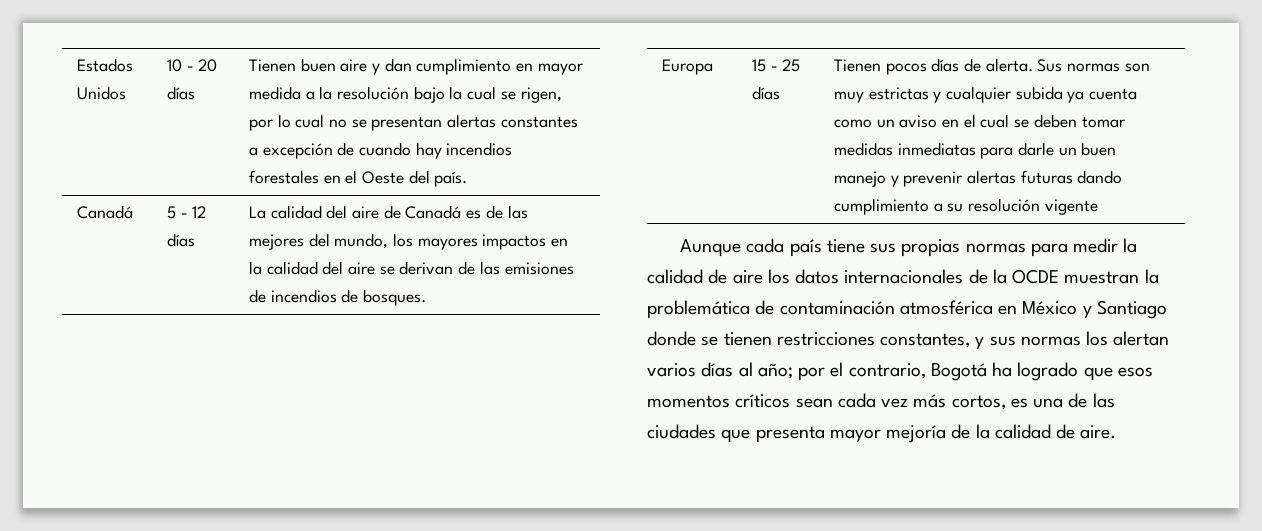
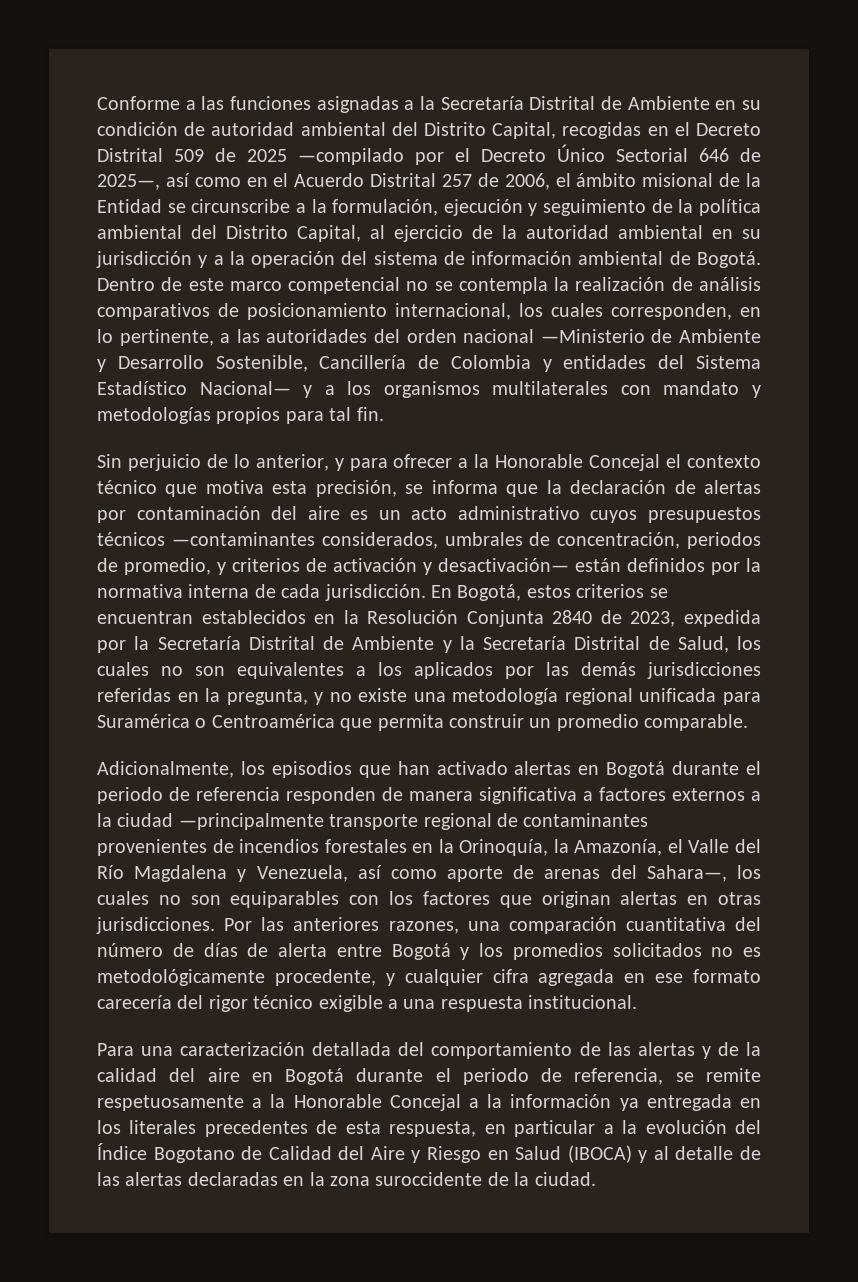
[76,58,133,72] [76,86,126,100] [166,59,218,72] [166,86,195,100] [248,58,583,75] [248,86,562,103] [248,114,578,131] [248,142,513,159] [248,170,468,187] [76,205,133,219] [166,206,207,219] [166,233,195,247] [248,205,528,219] [248,233,569,250] [248,261,574,275] [248,289,427,306] [661,59,713,75] [751,59,801,72] [751,86,780,100] [833,58,1150,75] [833,86,1138,103] [833,114,1125,128] [833,142,1117,159] [833,170,1123,187] [833,198,1098,215] [680,238,1138,257] [647,269,1159,284] [647,300,1167,319] [647,331,1170,350] [647,362,1153,381] [647,393,1115,410] [647,424,1117,443] Estados Unidos | 10 - 20 días | Tienen buen aire y dan cumplimiento en mayor medida a la resolución bajo la cual se rigen, por lo cual no se presentan alertas constantes a excepción de cuando hay incendios forestales en el Oeste del país. // Canadá | 5 - 12 días | La calidad del aire de Canadá es de las mejores del mundo, los mayores impactos en la calidad del aire se derivan de las emisiones de incendios de bosques. // Europa | 15 - 25 días | Tienen pocos días de alerta. Sus normas son muy estrictas y cualquier subida ya cuenta como un aviso en el cual se deben tomar medidas inmediatas para darle un buen manejo y prevenir alertas futuras dando cumplimiento a su resolución vigente // Aunque cada país tiene sus propias normas para medir la calidad de aire los datos internacionales de la OCDE muestran la problemática de contaminación atmosférica en México y Santiago donde se tienen restricciones constantes, y sus normas los alertan varios días al año; por el contrario, Bogotá ha logrado que esos momentos críticos sean cada vez más cortos, es una de las ciudades que presenta mayor mejoría de la calidad de aire. -> [97,96,761,113] [97,122,762,139] [97,144,761,165] [97,173,761,190] [97,199,761,216] [97,225,761,242] [96,251,761,268] [97,277,761,294] [97,303,761,320] [97,329,762,346] [97,355,761,372] [97,381,761,398] [97,407,384,424] [97,454,761,471] [97,480,761,497] [97,506,761,523] [97,532,761,549] [97,558,761,575] [97,584,668,601] [97,610,761,627] [97,636,761,653] [97,662,761,679] [97,688,761,705] [97,714,749,731] [97,761,761,778] [97,787,761,804] [97,813,649,830] [97,839,761,856] [97,865,761,882] [97,891,762,908] [96,917,761,934] [97,943,761,960] [97,969,761,986] [97,995,638,1012] [97,1042,762,1059] [97,1068,761,1085] [97,1094,761,1111] [97,1120,762,1137] [97,1143,761,1163] [97,1172,596,1186] Conforme a las funciones asignadas a la Secretaría Distrital de Ambiente en su condición de autoridad ambiental del Distrito Capital, recogidas en el Decreto Distrital 509 de 2025 —compilado por el Decreto Único Sectorial 646 de 2025—, así como en el Acuerdo Distrital 257 de 2006, el ámbito misional de la Entidad se circunscribe a la formulación, ejecución y seguimiento de la política ambiental del Distrito Capital, al ejercicio de la autoridad ambiental en su jurisdicción y a la operación del sistema de información ambiental de Bogotá. Dentro de este marco competencial no se contempla la realización de análisis comparativos de posicionamiento internacional, los cuales corresponden, en lo pertinente, a las autoridades del orden nacional —Ministerio de Ambiente y Desarrollo Sostenible, Cancillería de Colombia y entidades del Sistema Estadístico Nacional— y a los organismos multilaterales con mandato y metodologías propios para tal fin. // Sin perjuicio de lo anterior, y para ofrecer a la Honorable Concejal el contexto técnico que motiva esta precisión, se informa que la declaración de alertas por contaminación del aire es un acto administrativo cuyos presupuestos técnicos —contaminantes considerados, umbrales de concentración, periodos de promedio, y criterios de activación y desactivación— están definidos por la normativa interna de cada jurisdicción. En Bogotá, estos criterios se encuentran establecidos en la Resolución Conjunta 2840 de 2023, expedida por la Secretaría Distrital de Ambiente y la Secretaría Distrital de Salud, los cuales no son equivalentes a los aplicados por las demás jurisdicciones referidas en la pregunta, y no existe una metodología regional unificada para Suramérica o Centroamérica que permita construir un promedio comparable. // Adicionalmente, los episodios que han activado alertas en Bogotá durante el periodo de referencia responden de manera significativa a factores externos a la ciudad —principalmente transporte regional de contaminantes provenientes de incendios forestales en la Orinoquía, la Amazonía, el Valle del Río Magdalena y Venezuela, así como aporte de arenas del Sahara—, los cuales no son equiparables con los factores que originan alertas en otras jurisdicciones. Por las anteriores razones, una comparación cuantitativa del número de días de alerta entre Bogotá y los promedios solicitados no es metodológicamente procedente, y cualquier cifra agregada en ese formato carecería del rigor técnico exigible a una respuesta institucional. // Para una caracterización detallada del comportamiento de las alertas y de la calidad del aire en Bogotá durante el periodo de referencia, se remite respetuosamente a la Honorable Concejal a la información ya entregada en los literales precedentes de esta respuesta, en particular a la evolución del Índice Bogotano de Calidad del Aire y Riesgo en Salud (IBOCA) y al detalle de las alertas declaradas en la zona suroccidente de la ciudad.

